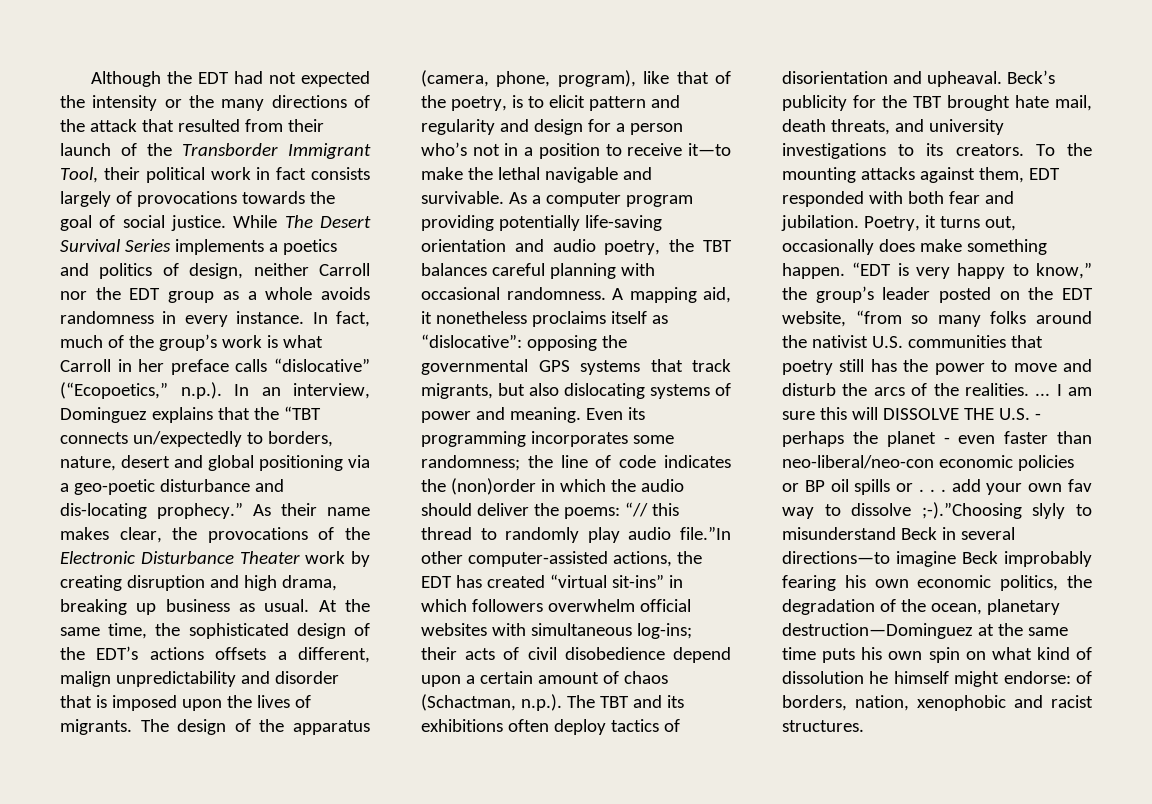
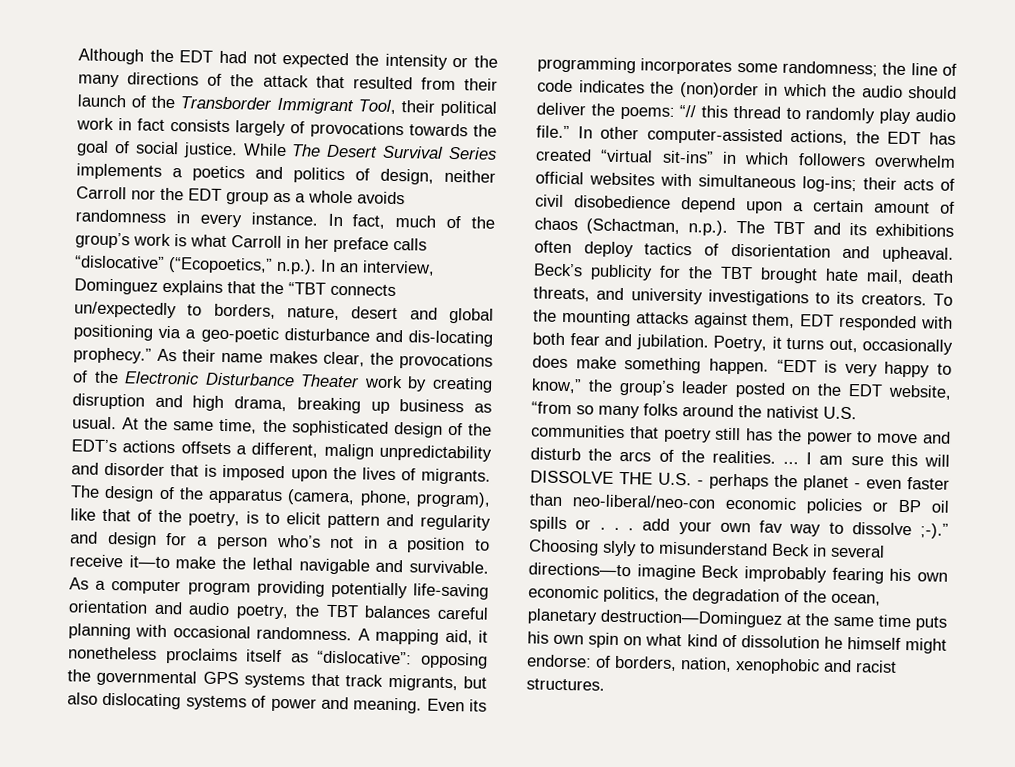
[680,526,731,540] file.”In -> [536,125,593,139] file.” In
[921,502,1022,519] ;-).”Choosing -> [920,523,949,539] [528,539,599,556] ;-).” Choosing

